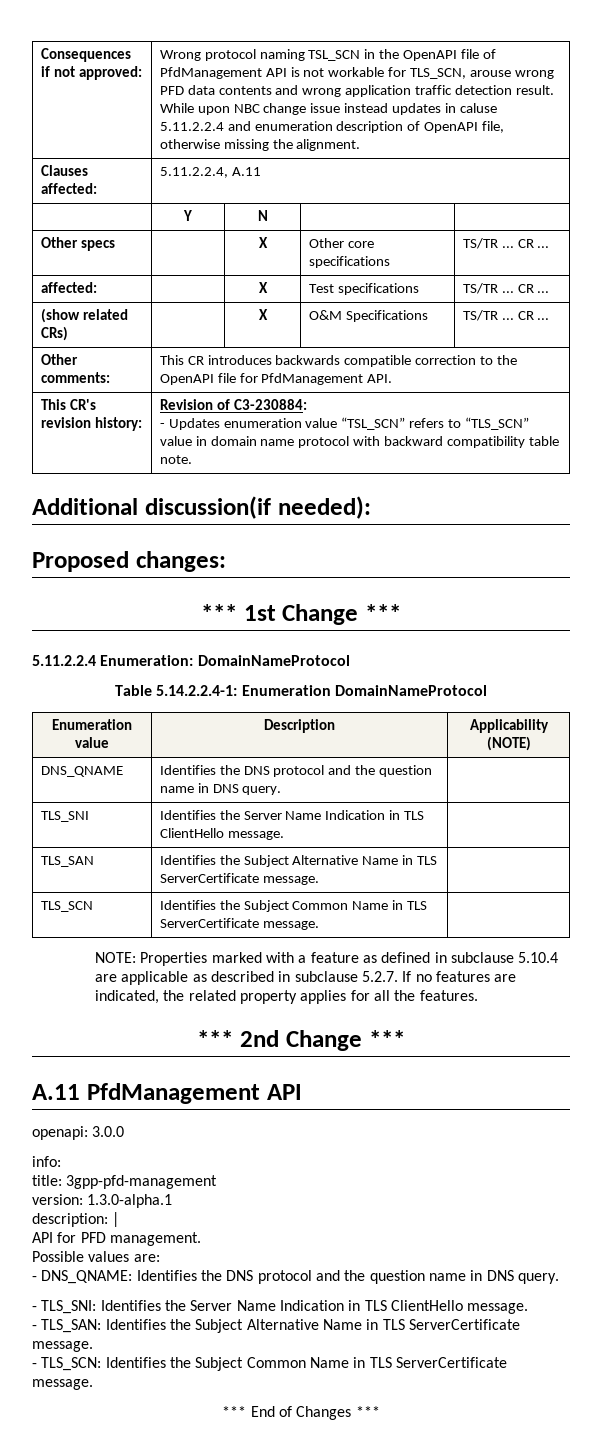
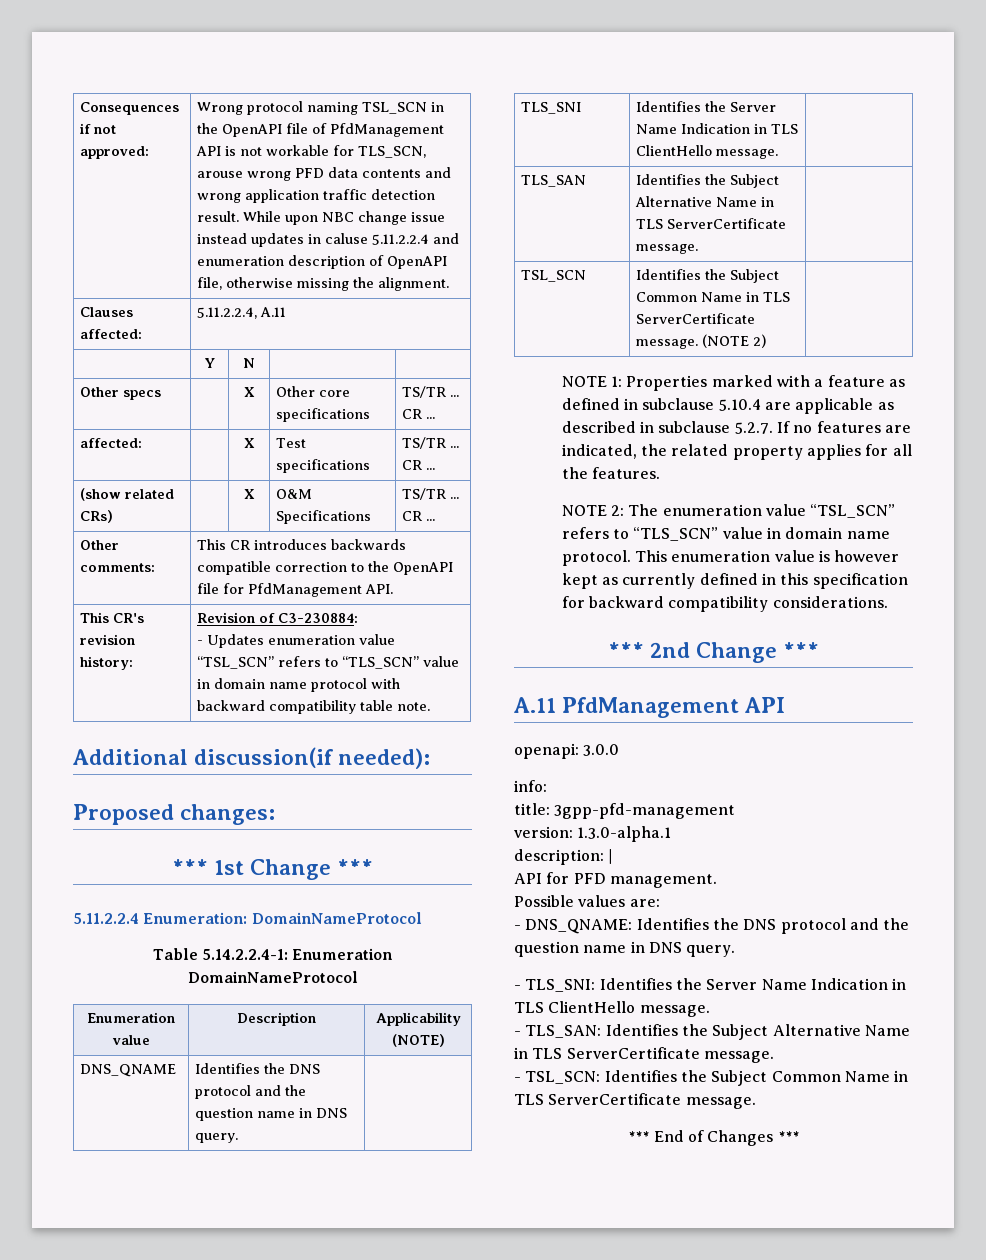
[40,901,93,912] [159,900,428,912] [159,918,319,930] [95,952,137,963] TLS_SCN | Identifies the Subject Common Name in TLS ServerCertificate message. | // NOTE: -> [521,270,587,282] [636,269,780,283] [636,292,791,302] [636,313,756,324] [636,334,767,349] [561,376,623,387] TSL_SCN | Identifies the Subject Common Name in TLS ServerCertificate message. (NOTE 2) | // NOTE 1:
(478, 995) none -> [561,504,896,518] [561,527,890,541] [561,550,900,566] [561,573,908,589] [561,596,888,612] // NOTE 2: The enumeration value “TSL_SCN” refers to “TLS_SCN” value in domain name protocol. This enumeration value is however kept as currently defined in this specification for backward compatibility considerations.
[41,1357,102,1371] TLS_SCN: -> [525,1071,601,1084] TSL_SCN:

